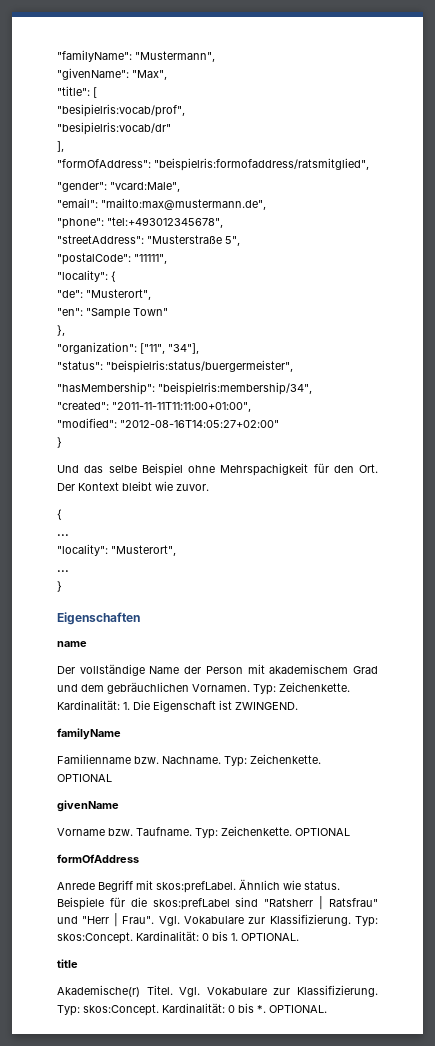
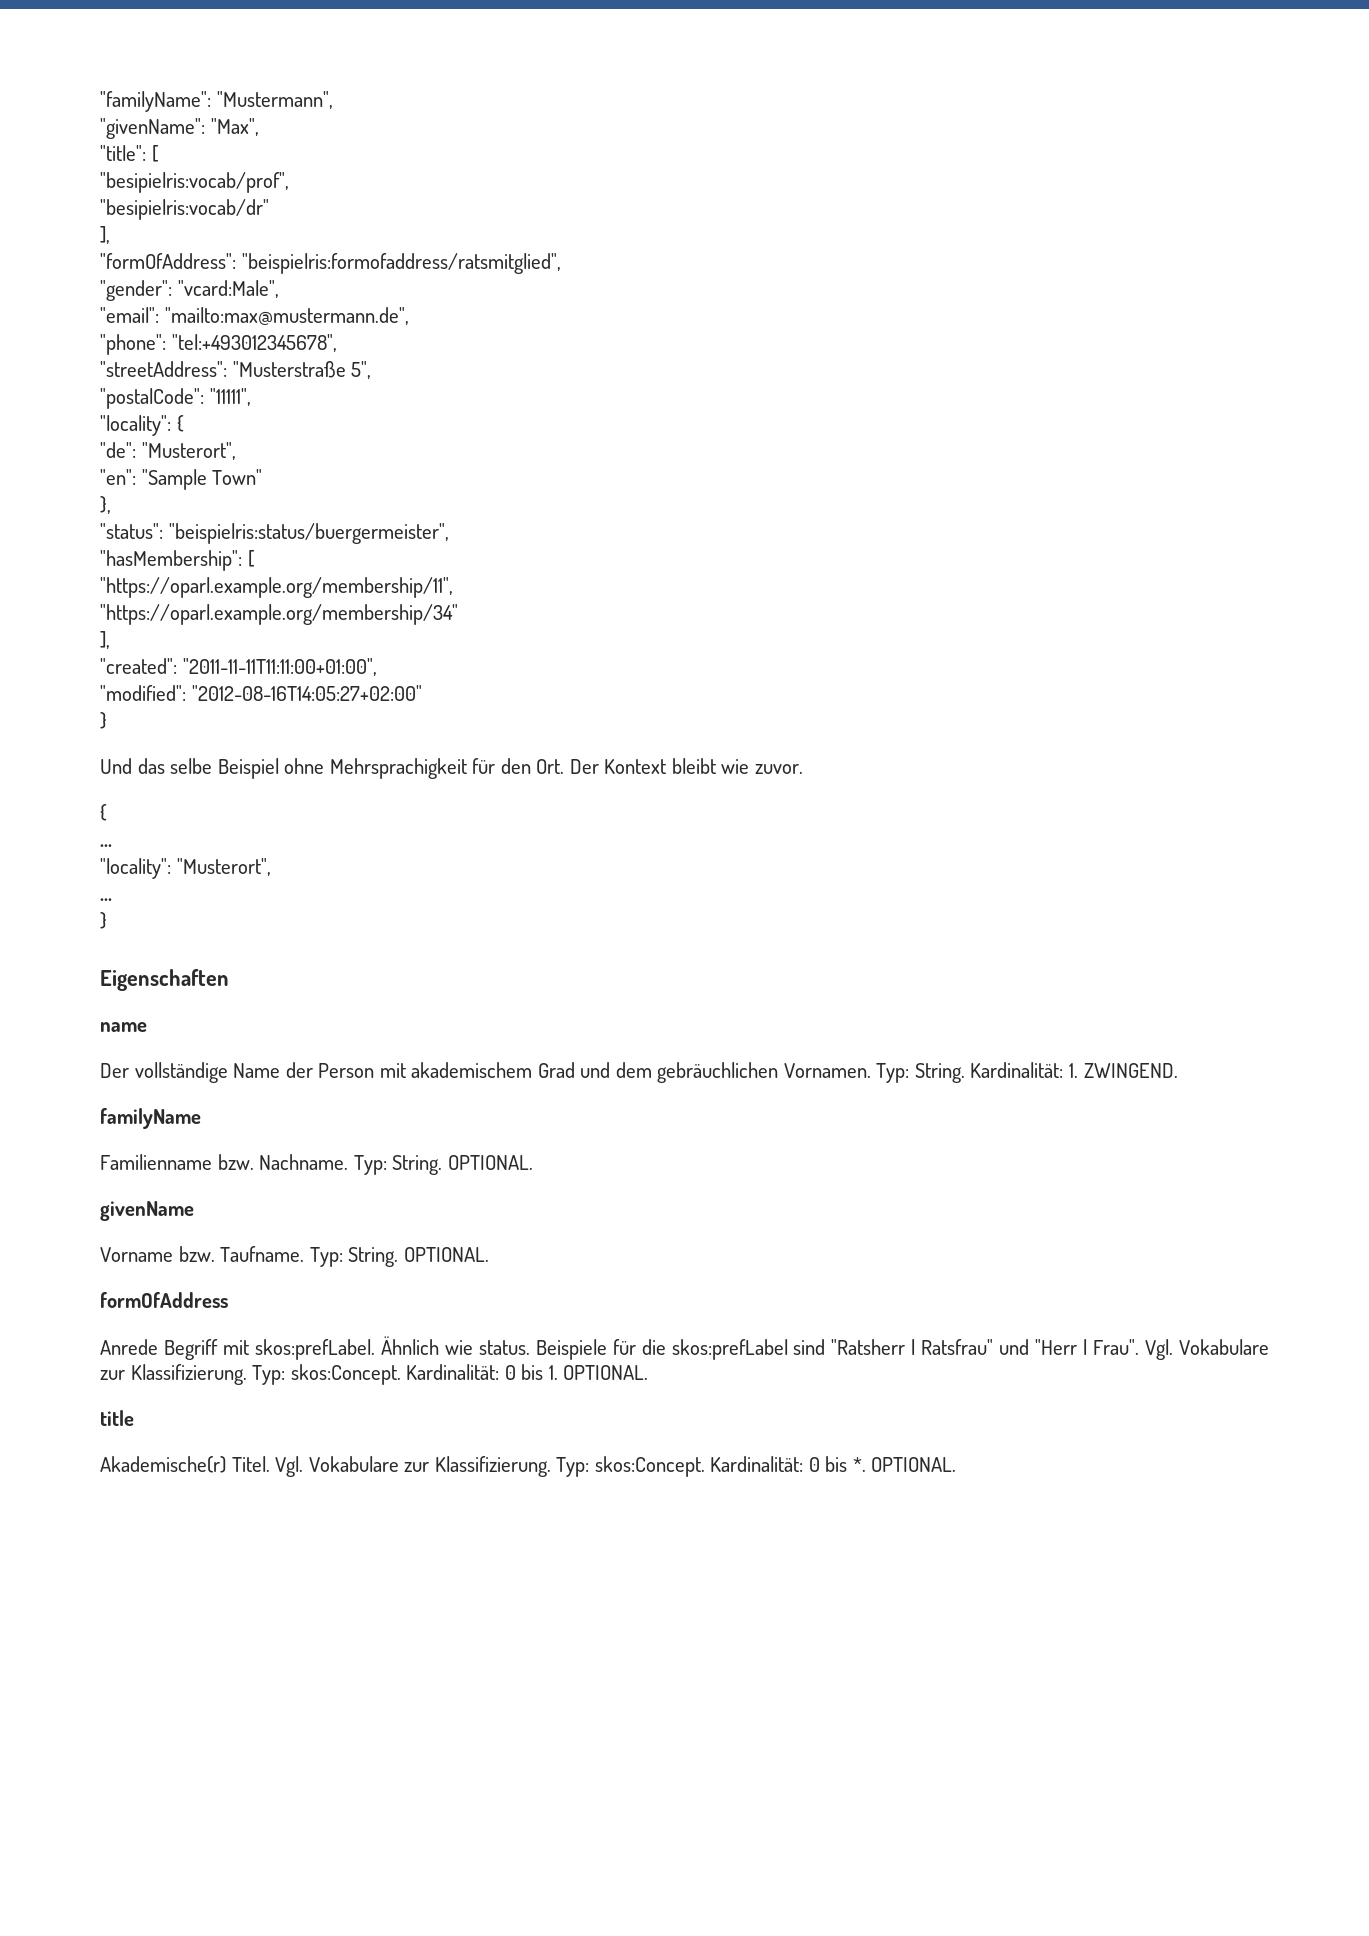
[57,342,199,354] // "organization": ["11", "34"], -> (111, 505) none
[158,382,312,395] "beispielris:membership/34", -> [247,550,255,567] [100,577,453,598] [100,604,458,625] [100,631,110,649] [ // "https://oparl.example.org/membership/11", // "https://oparl.example.org/membership/34" // ],
[220,463,309,476] Mehrspachigkeit -> [329,758,467,779] Mehrsprachigkeit
[279,682,350,692] Zeichenkette. -> [914,1063,965,1083] String.
[133,700,232,712] Die Eigenschaft ist -> (1078, 1070) none
[250,754,321,764] [57,774,112,782] Zeichenkette. OPTIONAL -> [392,1155,533,1175] String. OPTIONAL.
[221,826,350,836] Zeichenkette. OPTIONAL -> [348,1247,489,1267] String. OPTIONAL.

